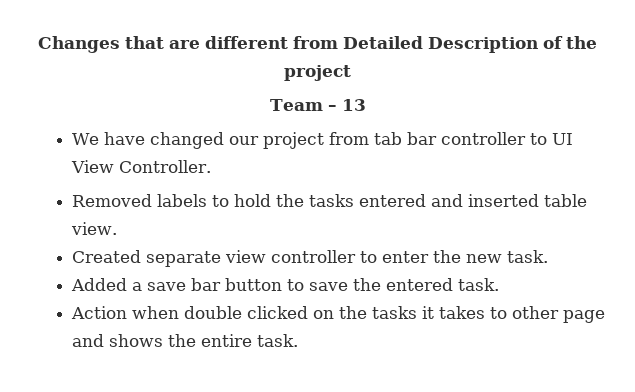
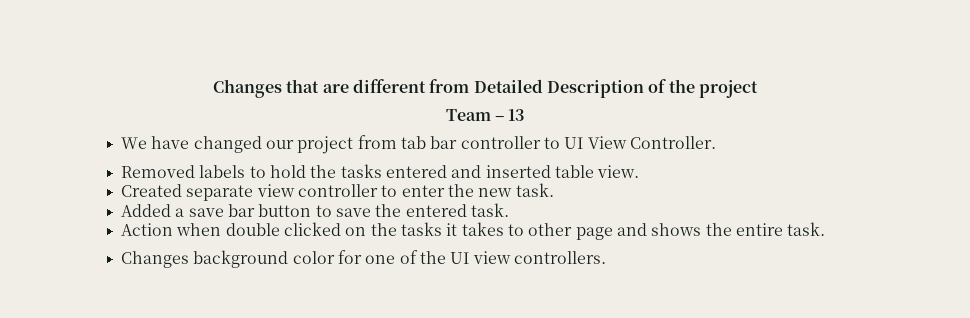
(298, 340) none -> [121,250,607,268] // Changes background color for one of the UI view controllers.

